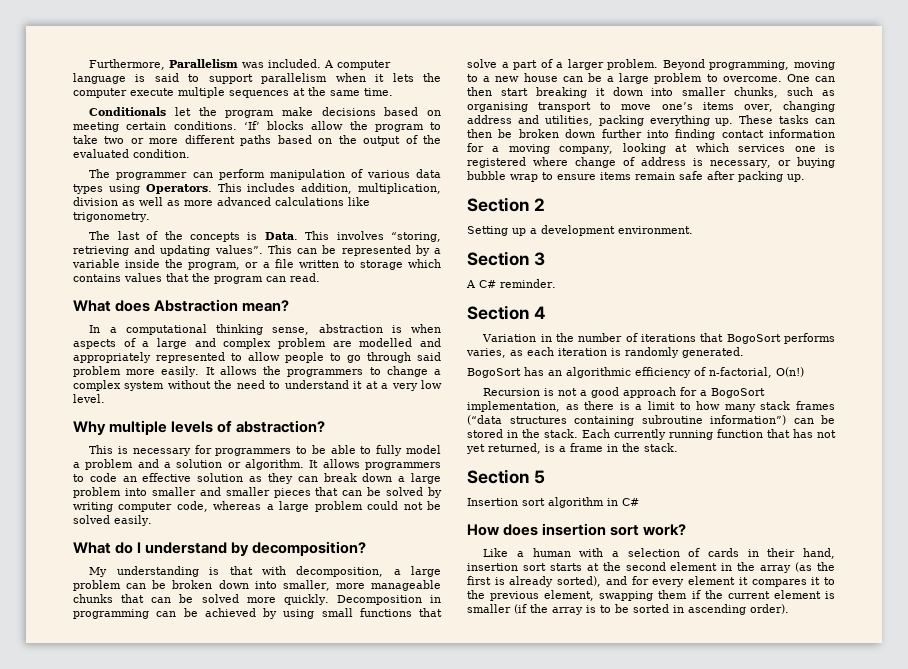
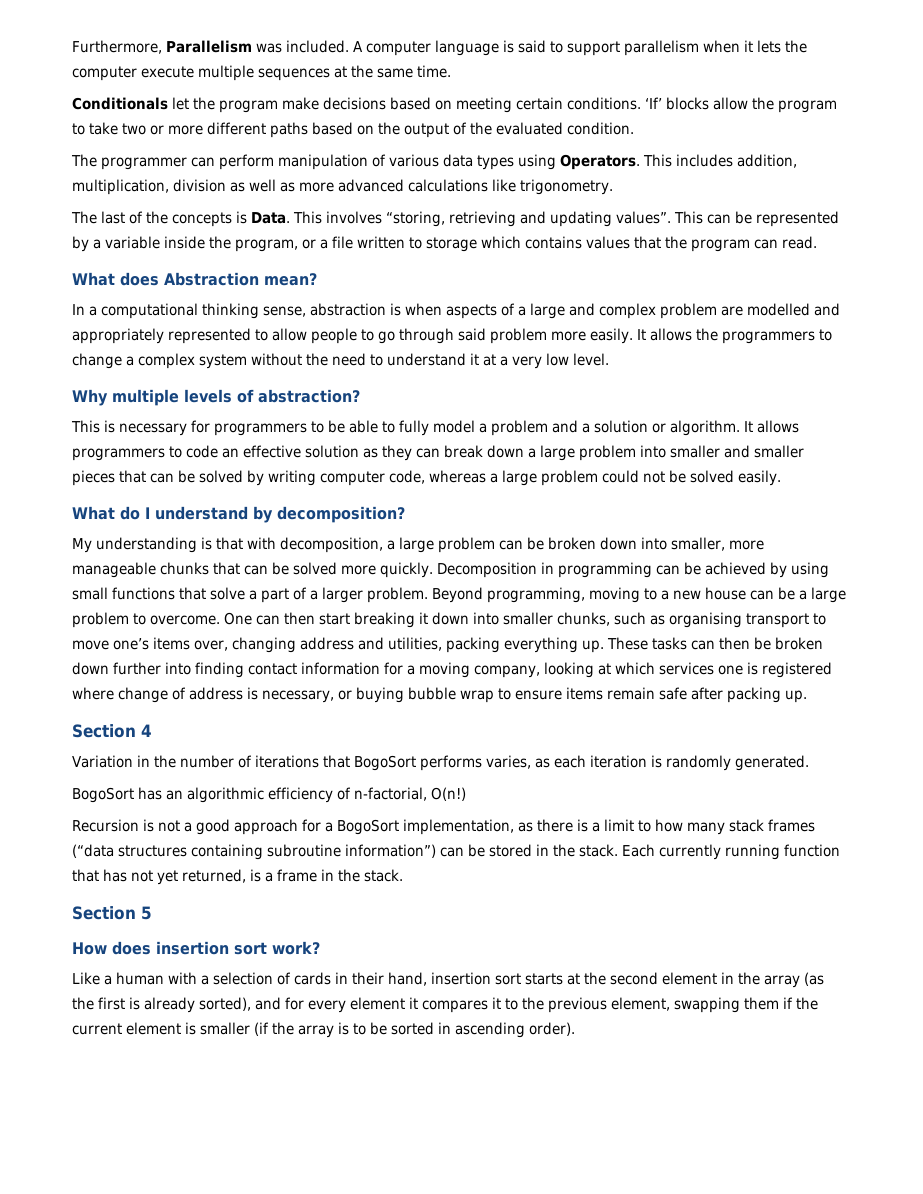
[467,197,545,212] [467,225,693,236] [467,251,545,266] [466,279,556,288] // Section 2 // Setting up a development environment. // Section 3 // A C# reminder. -> (807, 696) none
[467,497,639,508] // Insertion sort algorithm in C# -> (152, 913) none

